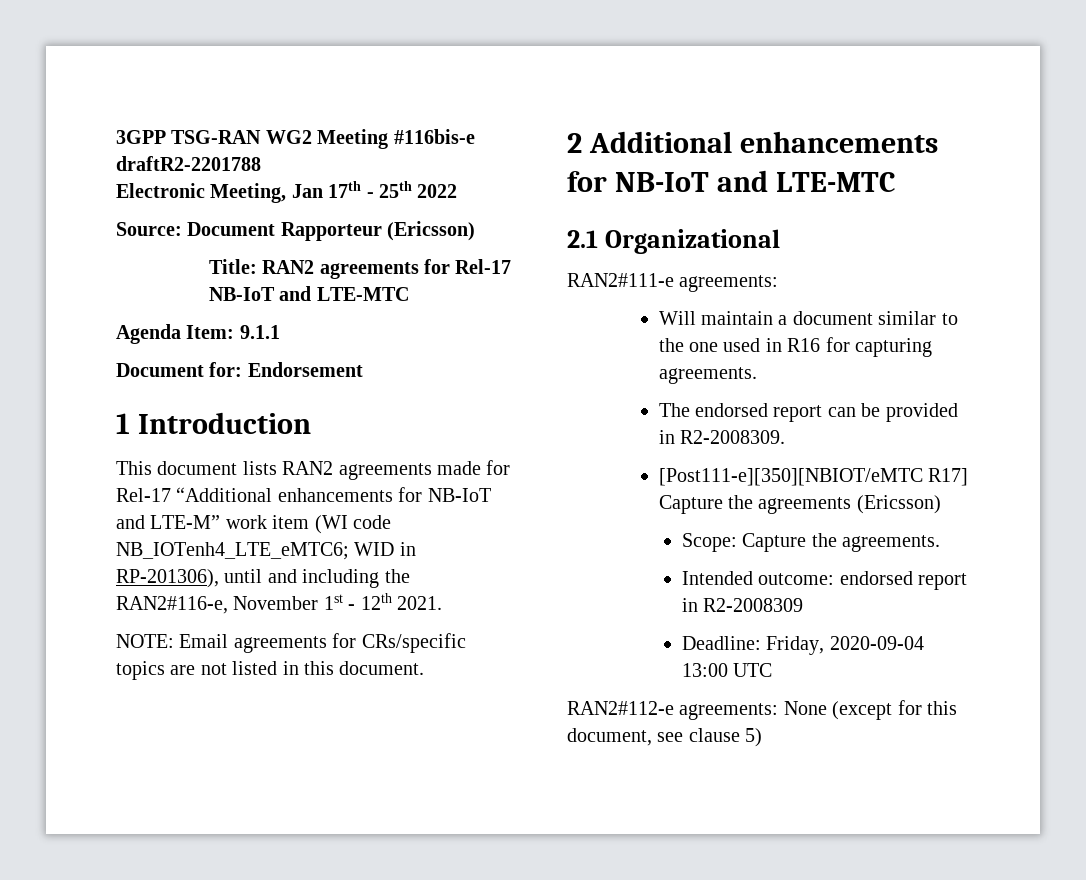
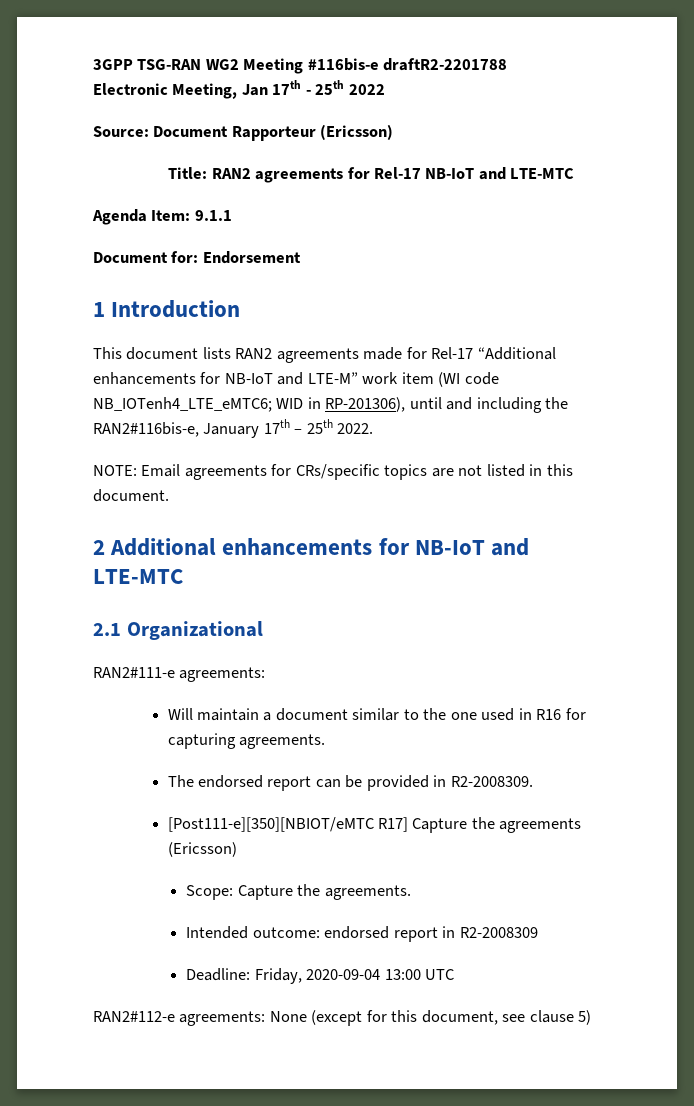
[116,593,442,614] RAN2#116-e, November 1st - 12th 2021. -> [93,419,374,438] RAN2#116bis-e, January 17th – 25th 2022.

